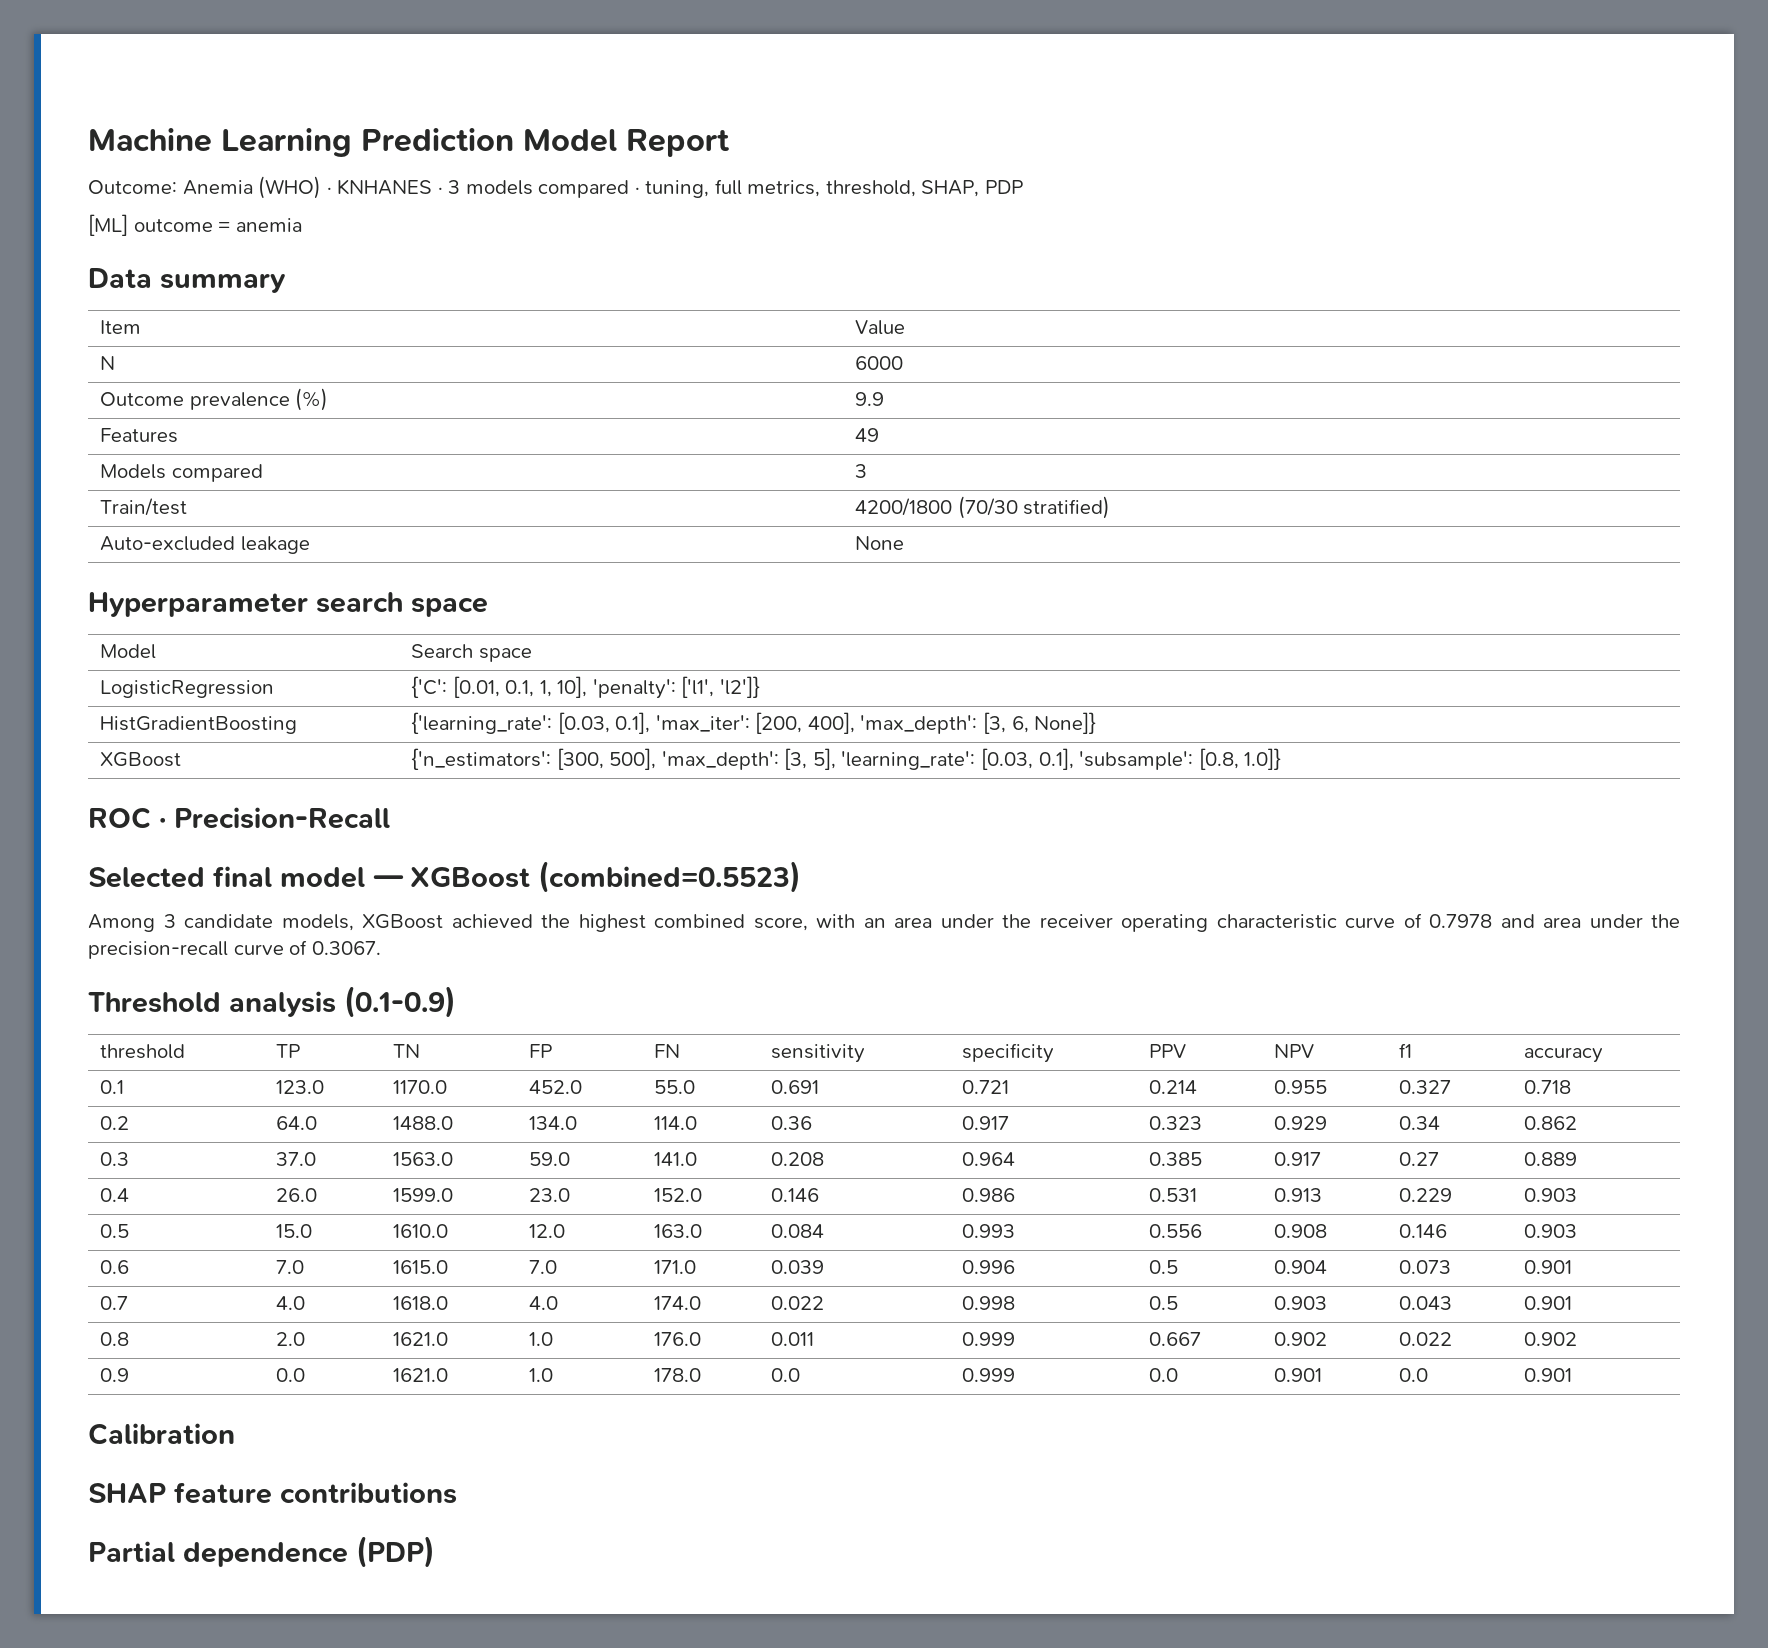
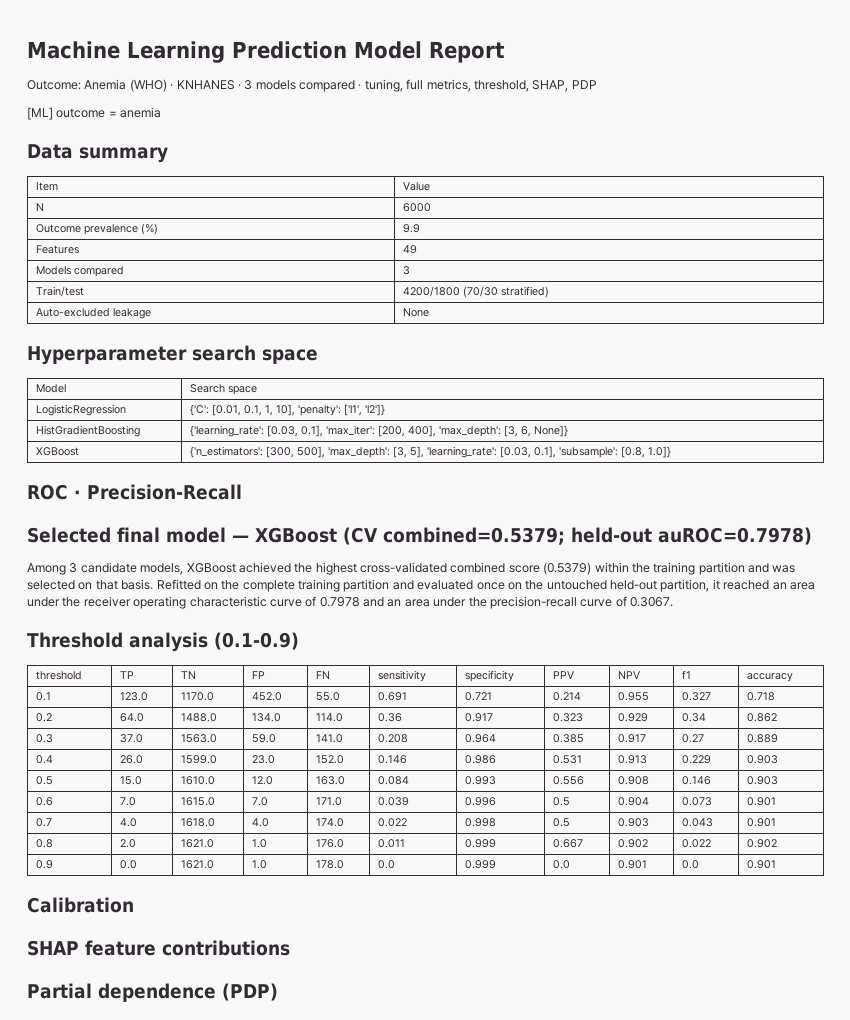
[538,861,801,893] (combined=0.5523) -> [343,527,812,545] (CV combined=0.5379; held-out auROC=0.7978)
[654,914,855,931] combined score, with -> [360,562,796,575] [27,579,770,592] cross-validated combined score (0.5379) within the training partition and was selected on that basis. Refitted on the complete training partition and evaluated once on the untouched held-out partition, it reached
(1535, 921) none -> [387,599,402,607] an

